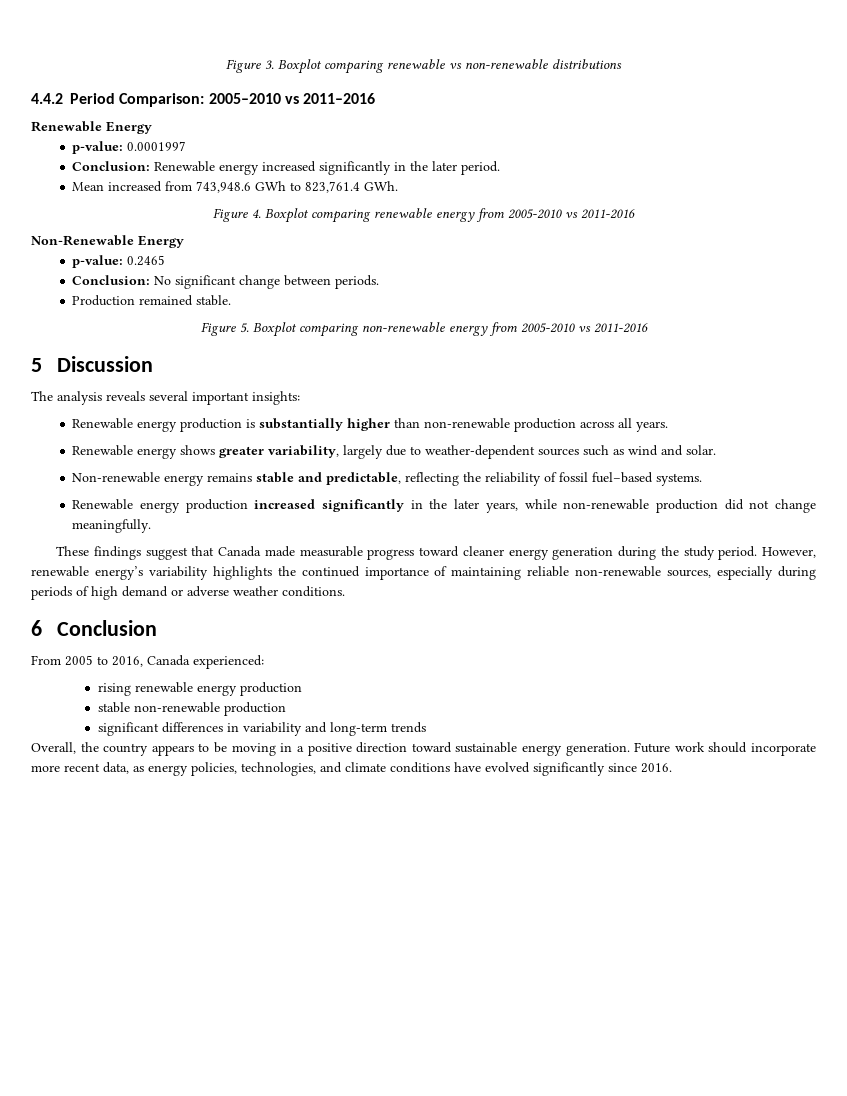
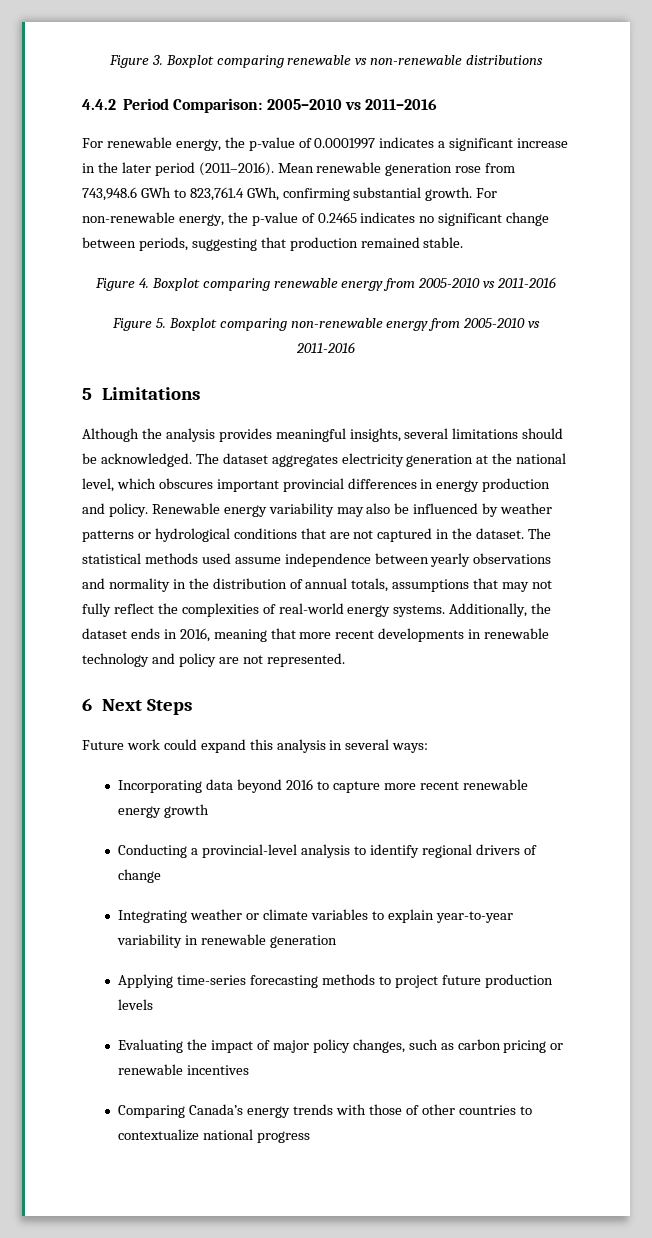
[31,121,152,134] [72,141,187,154] [72,161,501,175] [72,181,163,192] Renewable Energy // p‑value: 0.0001997 // Conclusion: Renewable energy increased significantly in the later period. // Mean increased -> [82,137,569,151] [82,162,482,176] For renewable energy, the p-value of 0.0001997 indicates a significant increase in the later period (2011–2016). Mean renewable generation rose
[364,181,399,191] GWh. -> [246,187,498,201] [82,212,550,226] [82,237,464,251] GWh, confirming substantial growth. For non-renewable energy, the p-value of 0.2465 indicates no significant change between periods, suggesting that production remained stable.
[31,235,184,248] [72,255,166,268] [72,275,380,289] [72,295,232,306] // Non‑Renewable Energy // p‑value: 0.2465 // Conclusion: No significant change between periods. // Production remained stable. -> (557, 282) none
[56,356,153,372] [31,391,300,405] [72,418,669,432] [72,445,717,459] [72,472,703,486] [72,499,817,513] [72,519,152,533] [56,546,816,560] [31,566,816,580] [31,586,345,600] [31,620,157,636] [31,655,264,669] [98,682,303,696] [98,702,287,716] [98,722,427,736] [31,742,816,756] [31,762,672,776] Discussion // The analysis reveals several important insights: // Renewable energy production is substantially higher than non-renewable production across all years. // Renewable energy shows greater variability, largely due to weather-dependent sources such as wind and solar. // Non-renewable energy remains stable and predictable, reflecting the reliability of fossil fuel–based systems. // Renewable energy production increased significantly in the later years, while non-renewable production did not change meaningfully. // These findings suggest that Canada made measurable progress toward cleaner energy generation during the study period. However, renewable energy’s variability highlights the continued importance of maintaining reliable non-renewable sources, especially during periods of high demand or adverse weather conditions. // 6 Conclusion // From 2005 to 2016, Canada experienced: // rising renewable energy production // stable non‑renewable production // significant differences in variability and long‑term trends // Overall, the country appears to be moving in a positive direction toward sustainable energy generation. Future work should incorporate more recent data, as energy policies, technologies, and climate conditions have evolved significantly since 2016. -> [102,387,201,400] [82,428,564,442] [82,453,567,467] [82,478,551,492] [82,503,553,517] [82,528,552,542] [82,553,552,567] [82,578,553,592] [82,603,552,617] [82,628,550,642] [82,653,345,667] [82,698,193,715] [82,739,429,753] [118,779,528,793] [118,804,210,818] [118,844,537,858] [118,869,162,883] [118,909,513,923] [117,934,338,948] [118,974,553,988] [118,999,154,1010] [118,1039,564,1053] [118,1064,250,1075] [118,1104,532,1118] [118,1129,311,1143] Limitations // Although the analysis provides meaningful insights, several limitations should be acknowledged. The dataset aggregates electricity generation at the national level, which obscures important provincial differences in energy production and policy. Renewable energy variability may also be influenced by weather patterns or hydrological conditions that are not captured in the dataset. The statistical methods used assume independence between yearly observations and normality in the distribution of annual totals, assumptions that may not fully reflect the complexities of real-world energy systems. Additionally, the dataset ends in 2016, meaning that more recent developments in renewable technology and policy are not represented. // 6 Next Steps // Future work could expand this analysis in several ways: // Incorporating data beyond 2016 to capture more recent renewable energy growth // Conducting a provincial-level analysis to identify regional drivers of change // Integrating weather or climate variables to explain year-to-year variability in renewable generation // Applying time-series forecasting methods to project future production levels // Evaluating the impact of major policy changes, such as carbon pricing or renewable incentives // Comparing Canada’s energy trends with those of other countries to contextualize national progress

